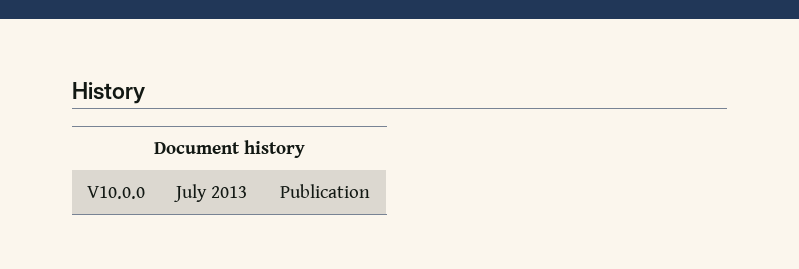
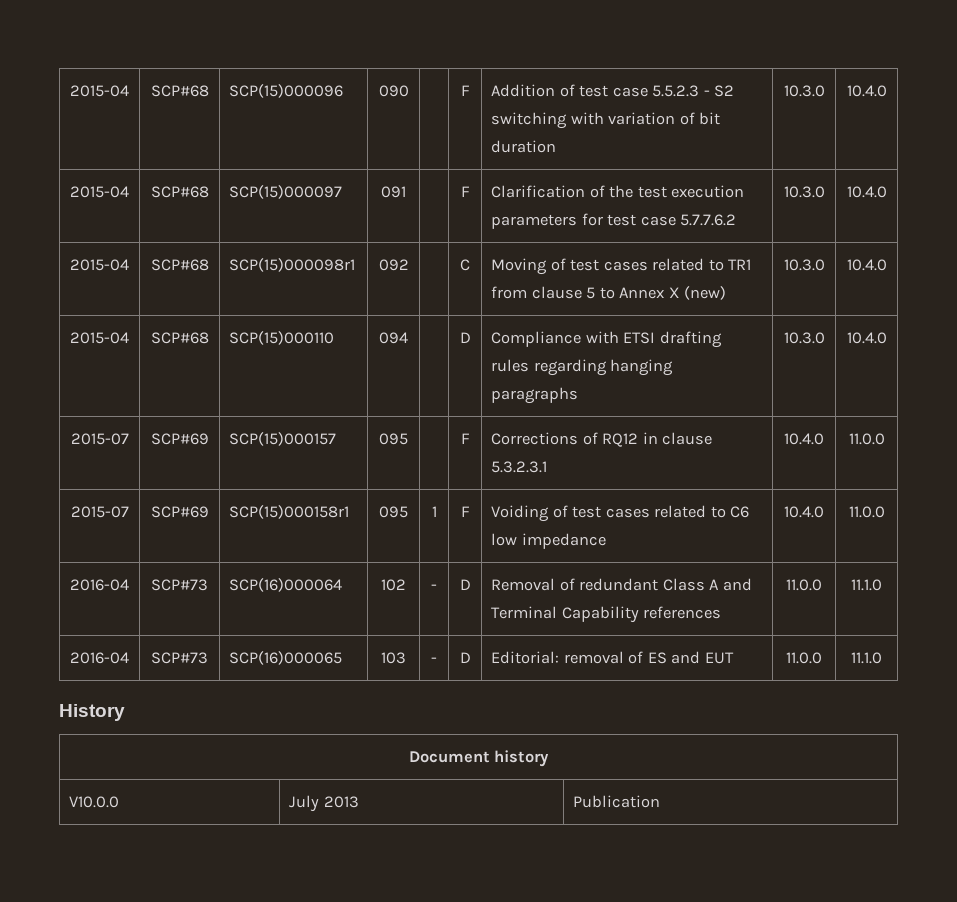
(72, 93) none -> [70,85,129,97] [150,85,209,97] [229,84,344,98] [378,85,409,97] [460,85,470,96] [491,84,735,97] [491,112,721,129] [491,140,557,153] [783,85,825,97] [846,85,887,97] [70,186,129,198] [150,186,209,198] [229,185,343,199] [381,186,406,198] [460,186,470,197] [491,185,745,198] [491,213,737,229] [783,186,825,198] [846,186,887,198] [70,259,129,271] [150,259,209,271] [229,258,356,272] [378,259,409,271] [460,259,470,271] [491,258,752,275] [491,286,727,300] [783,259,825,271] [846,259,887,271] [70,332,129,344] [150,332,209,344] [229,331,335,345] [379,332,408,344] [459,332,471,343] [491,331,722,348] [491,359,674,376] [491,387,579,404] [783,332,825,344] [846,332,887,344] [70,433,129,445] [150,433,209,445] [229,432,337,446] [379,433,408,445] [460,433,470,444] [491,432,713,447] [491,461,548,473] [784,433,824,445] [848,433,885,445] [70,506,129,518] [150,506,209,518] [229,505,350,519] [379,506,408,518] [431,506,437,517] [460,506,470,517] [491,505,750,522] [491,533,606,549] [784,506,824,518] [848,506,885,518] [70,579,129,591] [151,579,208,591] [229,578,343,592] [381,579,406,591] [431,584,437,590] [459,579,471,590] [491,578,752,591] [491,606,722,623] [786,579,822,591] [851,579,882,591] [70,652,129,664] [151,652,208,664] [229,651,343,665] [381,652,406,664] [431,657,437,663] [459,652,471,663] [491,651,734,664] [786,652,822,664] [851,652,882,664] 2015-04 | SCP#68 | SCP(15)000096 | 090 | | F | Addition of test case 5.5.2.3 - S2 switching with variation of bit duration | 10.3.0 | 10.4.0 // 2015-04 | SCP#68 | SCP(15)000097 | 091 | | F | Clarification of the test execution parameters for test case 5.7.7.6.2 | 10.3.0 | 10.4.0 // 2015-04 | SCP#68 | SCP(15)000098r1 | 092 | | C | Moving of test cases related to TR1 from clause 5 to Annex X (new) | 10.3.0 | 10.4.0 // 2015-04 | SCP#68 | SCP(15)000110 | 094 | | D | Compliance with ETSI drafting rules regarding hanging paragraphs | 10.3.0 | 10.4.0 // 2015-07 | SCP#69 | SCP(15)000157 | 095 | | F | Corrections of RQ12 in clause 5.3.2.3.1 | 10.4.0 | 11.0.0 // 2015-07 | SCP#69 | SCP(15)000158r1 | 095 | 1 | F | Voiding of test cases related to C6 low impedance | 10.4.0 | 11.0.0 // 2016-04 | SCP#73 | SCP(16)000064 | 102 | - | D | Removal of redundant Class A and Terminal Capability references | 11.0.0 | 11.1.0 // 2016-04 | SCP#73 | SCP(16)000065 | 103 | - | D | Editorial: removal of ES and EUT | 11.0.0 | 11.1.0 //

